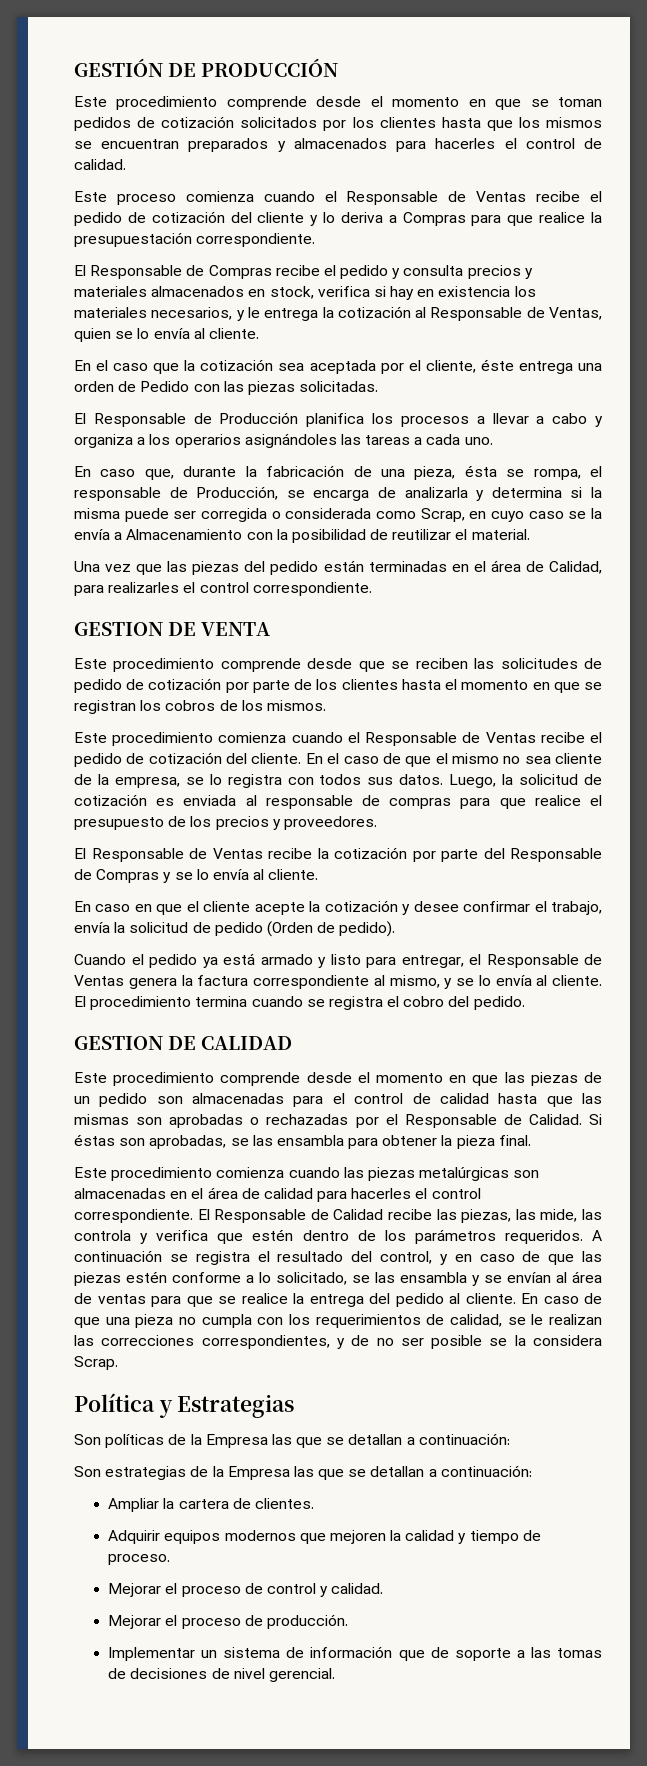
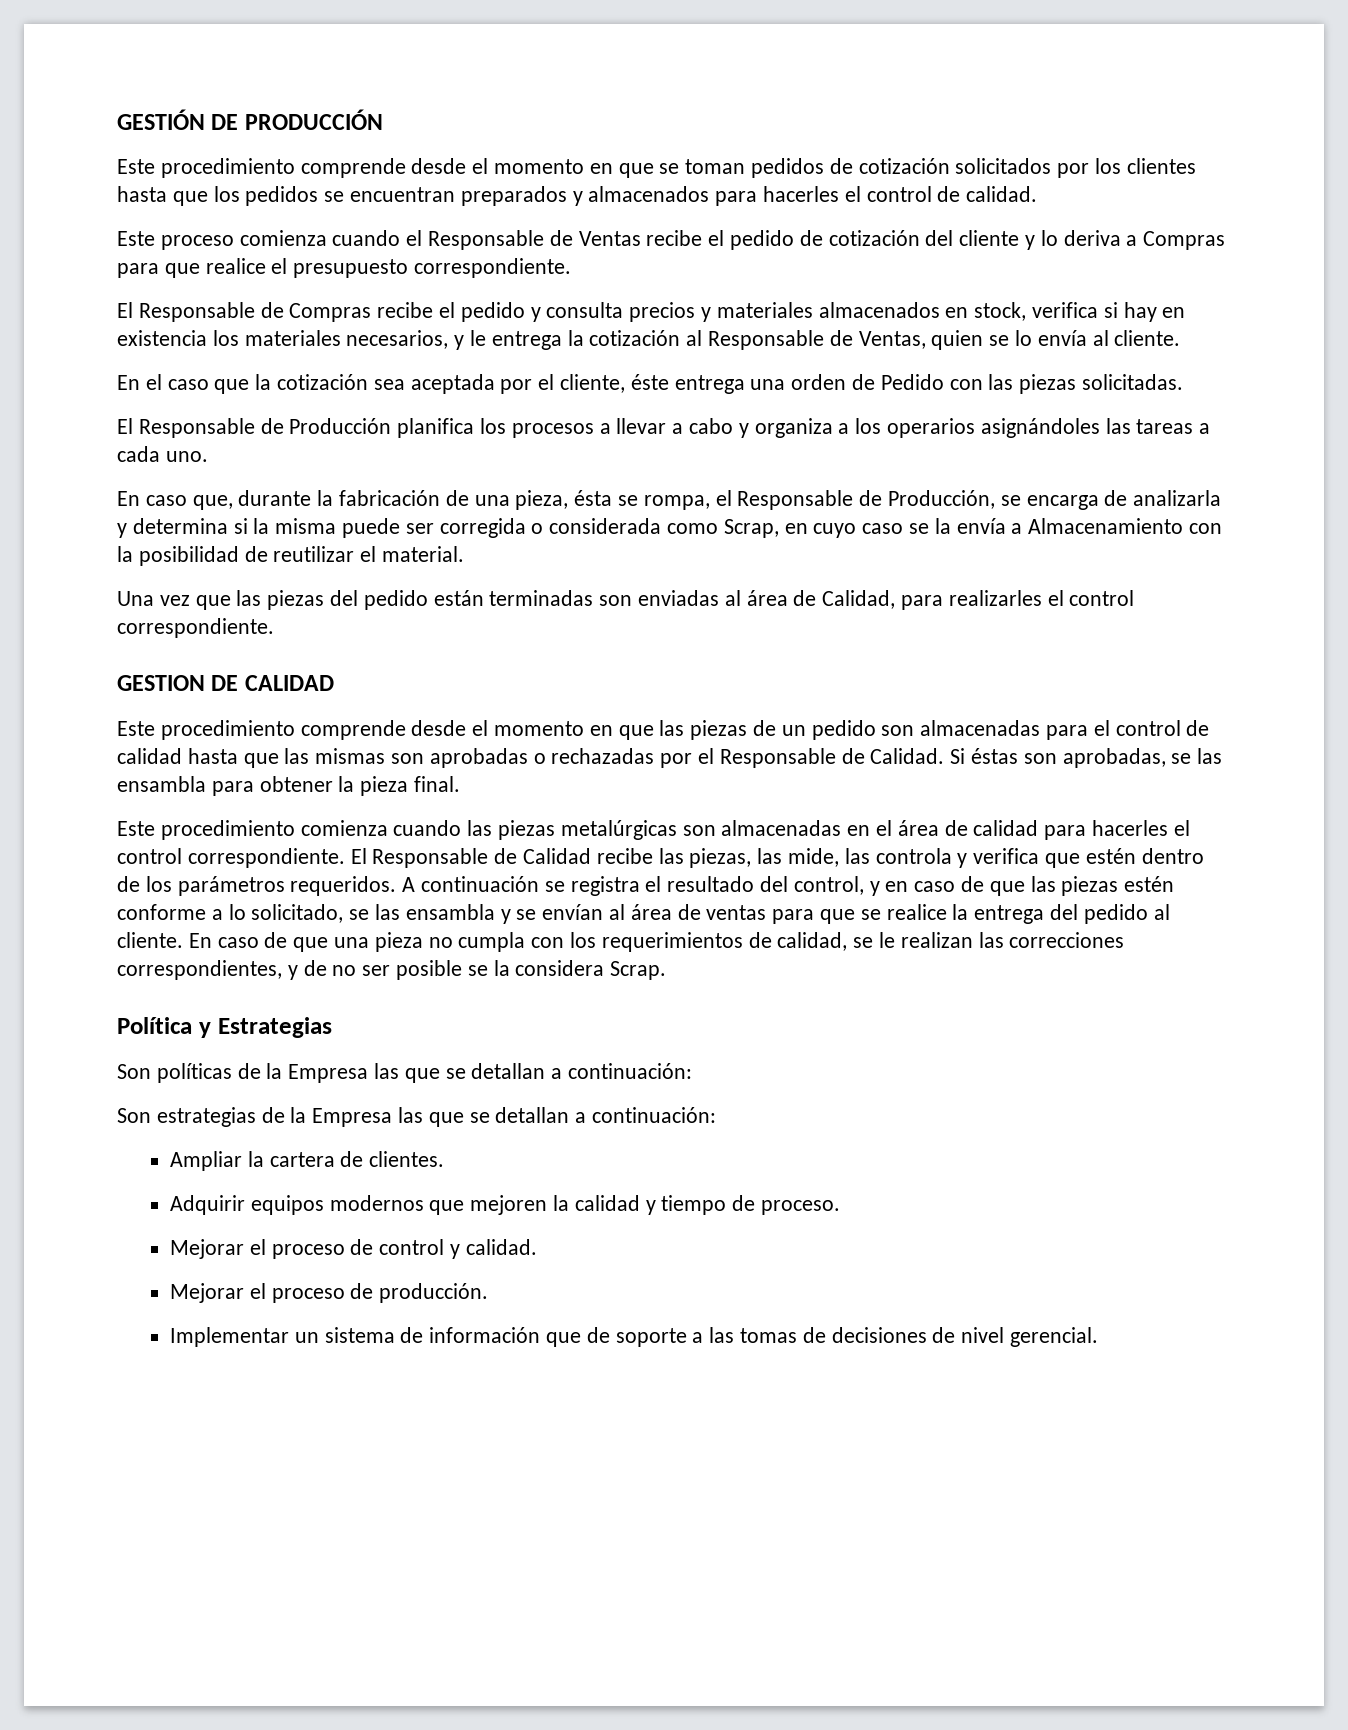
[546,117,603,128] mismos -> [245,186,319,206] pedidos
[591,212,603,223] [74,232,192,247] la presupuestación -> [271,258,409,278] el presupuesto
[74,487,161,501] responsable -> [737,490,854,510] Responsable
[451,561,486,572] en el -> [599,590,741,606] son enviadas al
[74,622,271,636] [74,658,603,672] [74,678,602,693] [74,700,326,714] [74,732,602,746] [74,752,602,767] [74,774,602,788] [74,794,602,809] [74,816,377,830] [74,847,602,862] [74,869,319,883] [74,900,602,915] [74,921,396,937] [74,953,602,968] [74,975,602,989] [74,996,525,1010] // GESTION DE VENTA // Este procedimiento comprende desde que se reciben las solicitudes de pedido de cotización por parte de los clientes hasta el momento en que se registran los cobros de los mismos. // Este procedimiento comienza cuando el Responsable de Ventas recibe el pedido de cotización del cliente. En el caso de que el mismo no sea cliente de la empresa, se lo registra con todos sus datos. Luego, la solicitud de cotización es enviada al responsable de compras para que realice el presupuesto de los precios y proveedores. // El Responsable de Ventas recibe la cotización por parte del Responsable de Compras y se lo envía al cliente. // En caso en que el cliente acepte la cotización y desee confirmar el trabajo, envía la solicitud de pedido (Orden de pedido). // Cuando el pedido ya está armado y listo para entregar, el Responsable de Ventas genera la factura correspondiente al mismo, y se lo envía al cliente. El procedimiento termina cuando se registra el cobro del pedido. -> (274, 628) none

